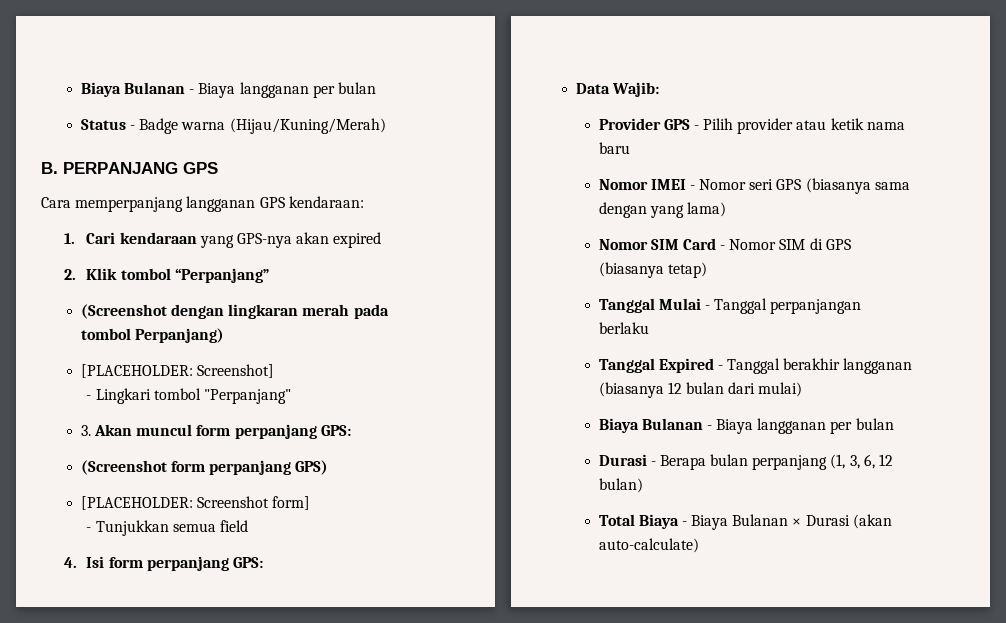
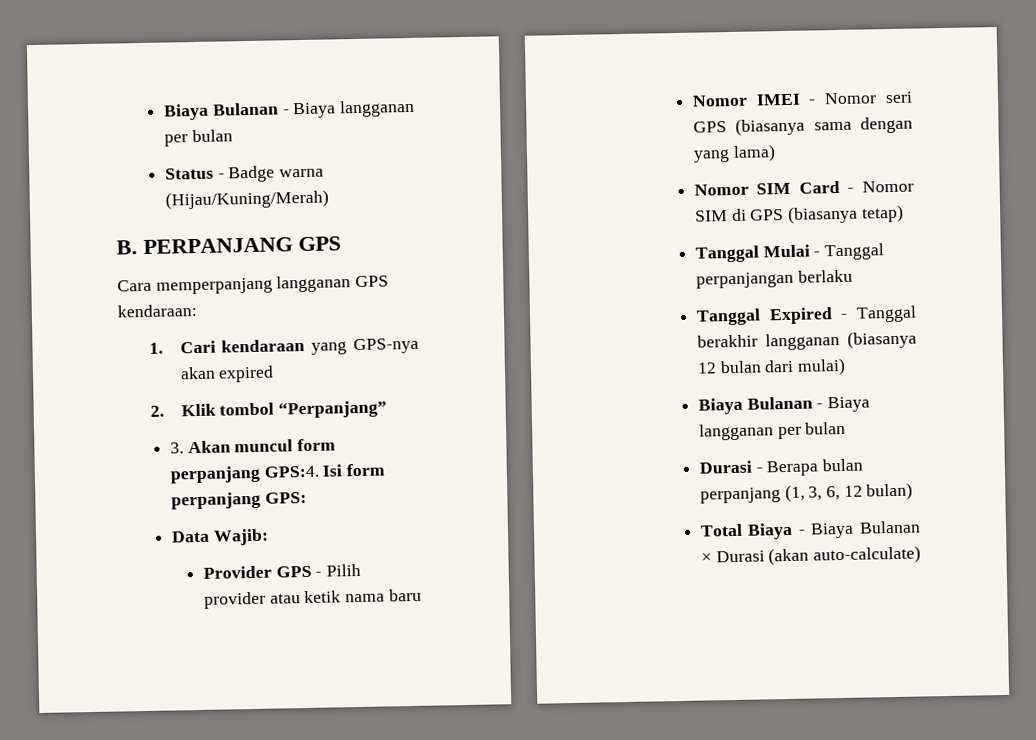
[80,304,389,319] [80,328,224,343] [80,364,274,378] [86,388,292,404] // (Screenshot dengan lingkaran merah pada tombol Perpanjang) // [PLACEHOLDER: Screenshot] // - Lingkari tombol "Perpanjang" -> (388, 409) none
[320,425,351,436] [80,460,329,475] [80,496,311,510] [86,520,249,536] [63,557,77,568] GPS: // (Screenshot form perpanjang GPS) // [PLACEHOLDER: Screenshot form] // - Tunjukkan semua field // 4. -> [263,465,319,478] GPS:4.

